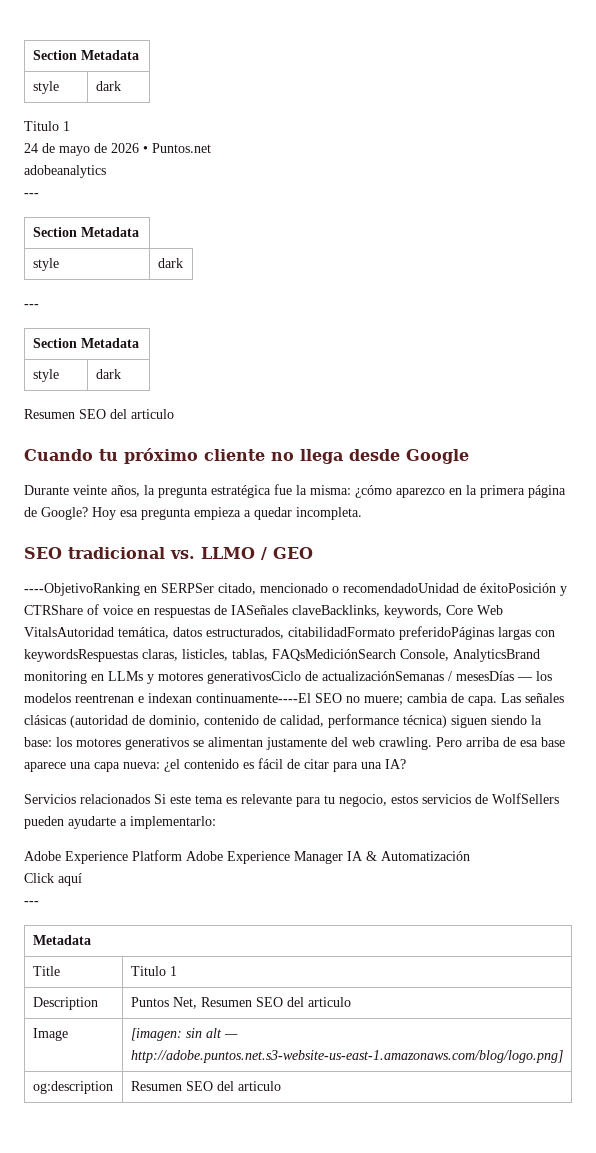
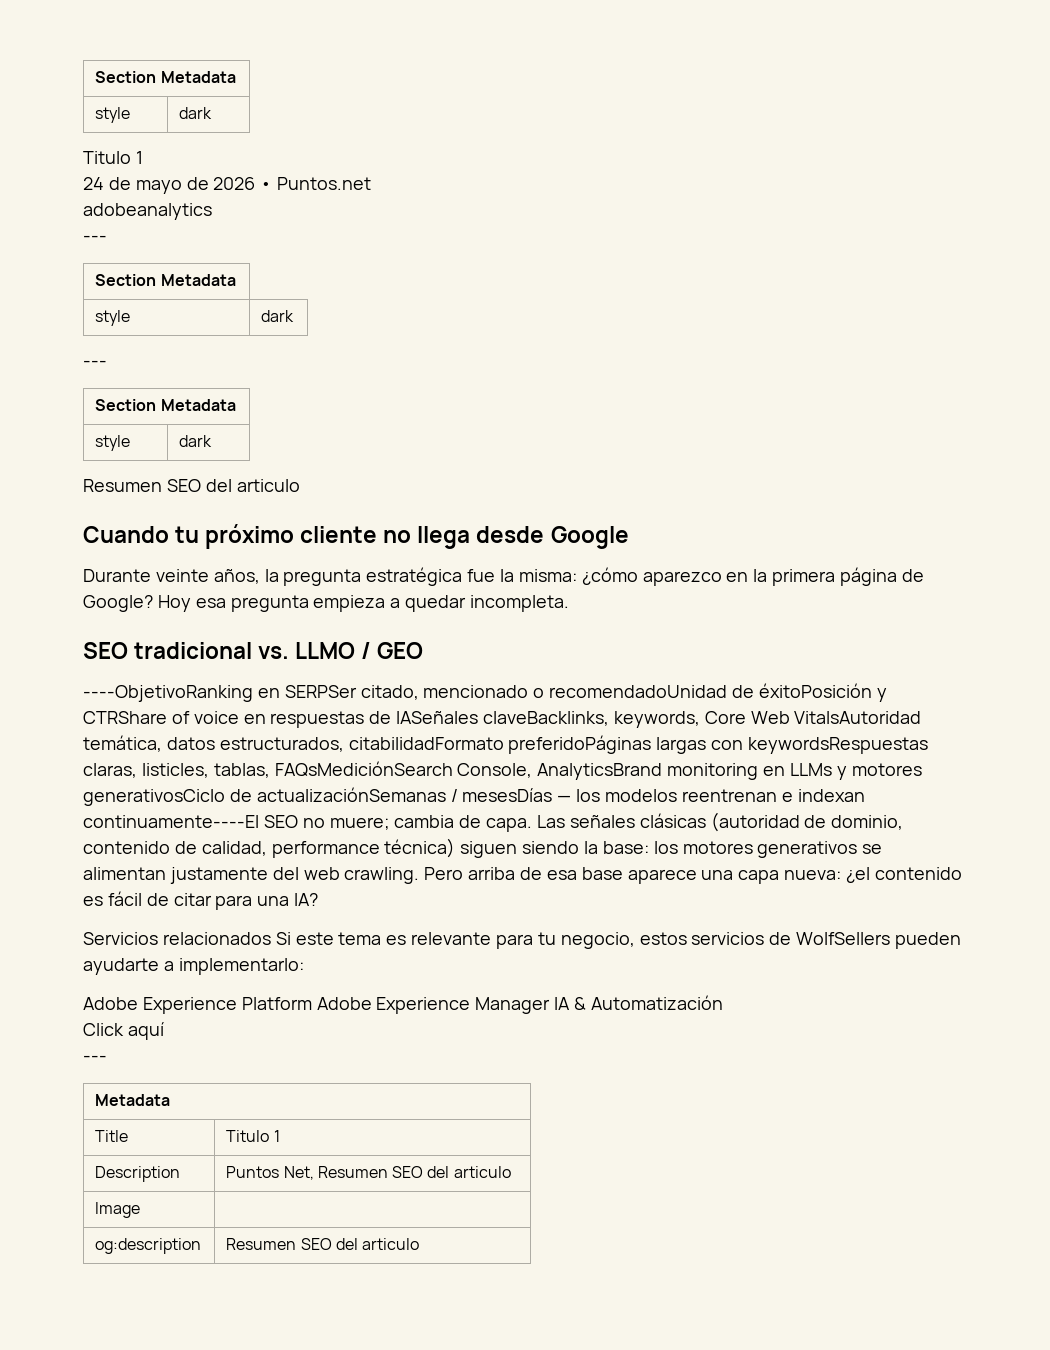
[130,1028,238,1041] [130,1050,563,1063] [imagen: sin alt — http://adobe.puntos.net.s3-website-us-east-1.amazonaws.com/blog/logo.png] -> (141, 1210) none

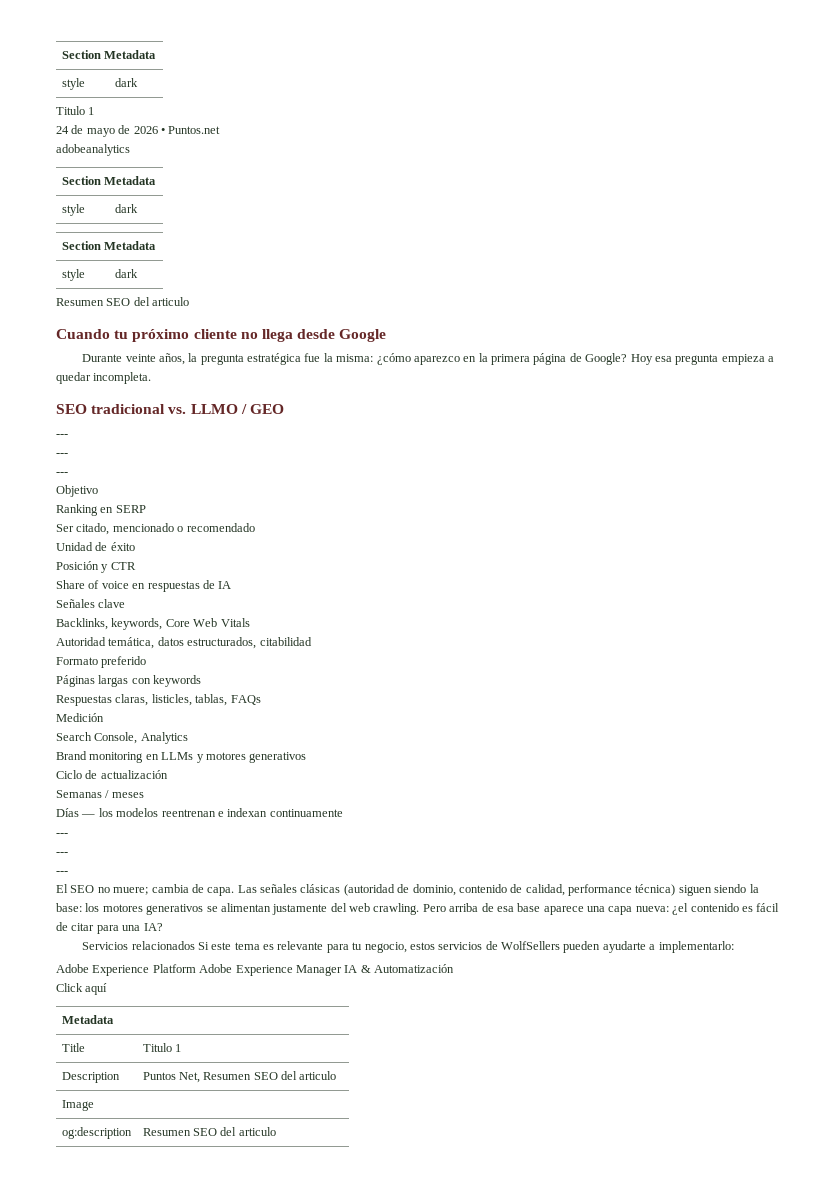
[83,235,107,242] [95,274,236,286] [95,310,131,326] [261,310,295,322] [83,360,107,367] // --- // Section Metadata // style | dark // --- -> [61,176,156,185] [61,204,85,216] [114,204,138,213] // Section Metadata // style | dark
[83,683,887,702] [83,711,167,724] ----ObjetivoRanking en SERPSer citado, mencionado o recomendadoUnidad de éxitoPosición y CTRShare -> [56,434,68,437] [56,453,68,456] [56,472,68,475] [56,485,98,497] [56,504,146,516] [56,523,255,535] [56,542,135,551] [56,561,136,573] [56,580,85,589] --- // --- // --- // Objetivo // Ranking en SERP // Ser citado, mencionado o recomendado // Unidad de éxito // Posición y CTR // Share
[396,711,610,726] IASeñales claveBacklinks, -> [218,581,232,589] [56,599,126,608] [56,618,108,630] IA // Señales clave // Backlinks,
[794,711,922,724] VitalsAutoridad -> [220,618,250,627] [56,637,106,646] Vitals // Autoridad
[348,735,929,754] [83,761,663,780] citabilidadFormato preferidoPáginas largas con keywordsRespuestas claras, listicles, tablas, FAQsMediciónSearch Console, AnalyticsBrand -> [259,637,312,646] [56,656,147,668] [56,675,202,687] [56,694,261,706] [56,713,104,722] [56,732,188,744] [56,751,87,760] citabilidad // Formato preferido // Páginas largas con keywords // Respuestas claras, listicles, tablas, FAQs // Medición // Search Console, Analytics // Brand
[83,787,553,806] generativosCiclo de actualizaciónSemanas / mesesDías -> [249,752,307,763] [56,770,168,779] [56,790,144,798] [56,808,79,817] generativos // Ciclo de actualización // Semanas / meses // Días
[83,815,259,828] continuamente----El -> [269,809,343,817] [56,833,68,836] [56,852,68,855] [56,871,68,874] [56,884,68,893] continuamente // --- // --- // --- // El
[83,1055,107,1062] // --- -> (108, 989) none

